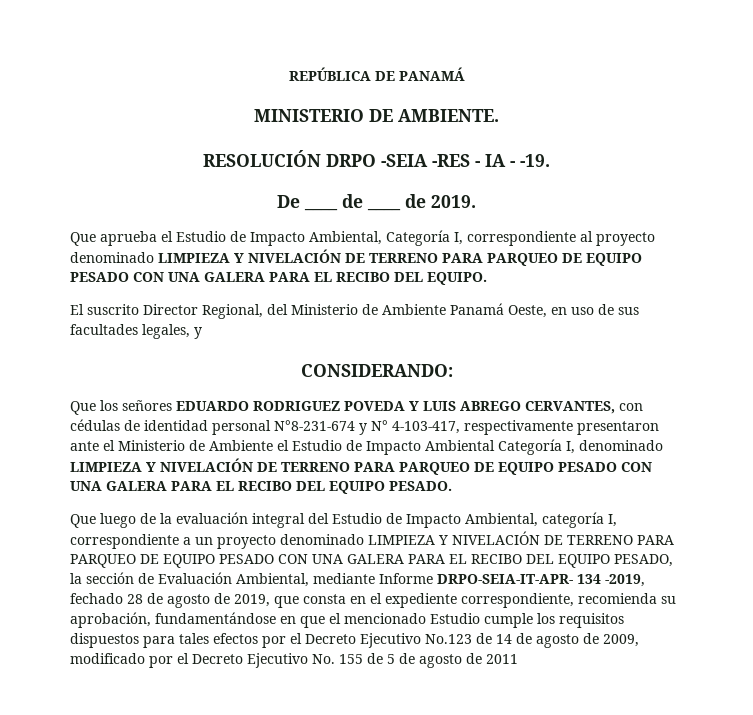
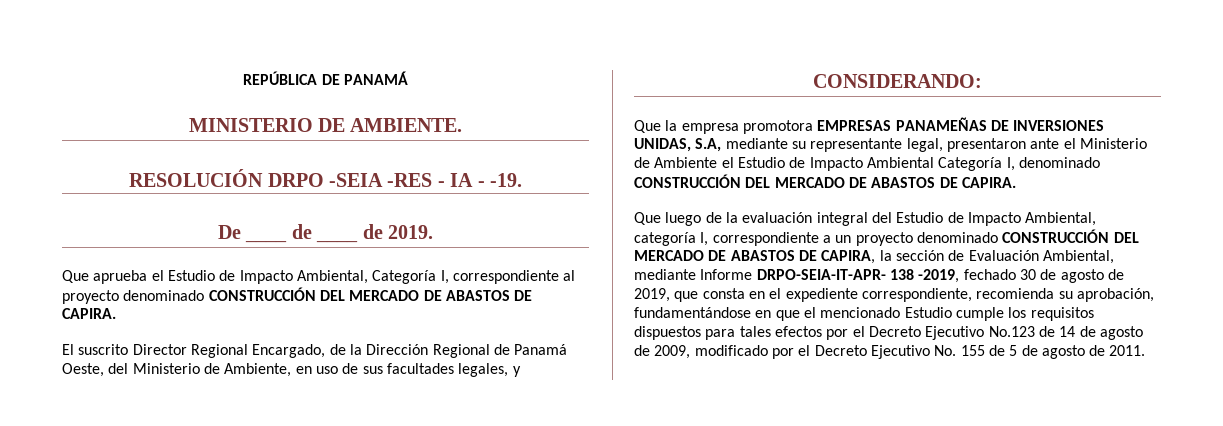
[158,249,642,266] [70,272,487,285] [70,303,547,319] LIMPIEZA Y NIVELACIÓN DE TERRENO PARA PARQUEO DE EQUIPO PESADO CON UNA GALERA PARA EL RECIBO DEL EQUIPO. // El suscrito Director Regional, del Ministerio de Ambiente Panamá Oeste, -> [208,287,533,301] [62,308,116,319] [62,344,568,358] [62,363,292,377] CONSTRUCCIÓN DEL MERCADO DE ABASTOS DE CAPIRA. // El suscrito Director Regional Encargado, de la Dirección Regional de Panamá Oeste, del Ministerio de Ambiente,
[100,400,643,414] [70,419,573,435] los señores EDUARDO RODRIGUEZ POVEDA Y LUIS ABREGO CERVANTES, con cédulas de identidad personal N°8-231-674 y N° 4-103-417, respectivamente -> [665,117,1105,134] [634,138,943,152] la empresa promotora EMPRESAS PANAMEÑAS DE INVERSIONES UNIDAS, S.A, mediante su representante legal,
[70,458,652,475] [70,481,452,494] LIMPIEZA Y NIVELACIÓN DE TERRENO PARA PARQUEO DE EQUIPO PESADO CON UNA GALERA PARA EL RECIBO DEL EQUIPO PESADO. -> [634,174,1016,188] CONSTRUCCIÓN DEL MERCADO DE ABASTOS DE CAPIRA.
[368,531,674,545] [70,554,673,568] LIMPIEZA Y NIVELACIÓN DE TERRENO PARA PARQUEO DE EQUIPO PESADO CON UNA GALERA PARA EL RECIBO DEL EQUIPO PESADO, -> [1002,229,1139,243] [634,250,876,264] CONSTRUCCIÓN DEL MERCADO DE ABASTOS DE CAPIRA,
[577,574,601,584] 134 -> [889,269,914,280] 138
[127,594,143,604] 28 -> [1019,269,1036,280] 30
[486,654,518,664] 2011 -> [1109,345,1146,356] 2011.

